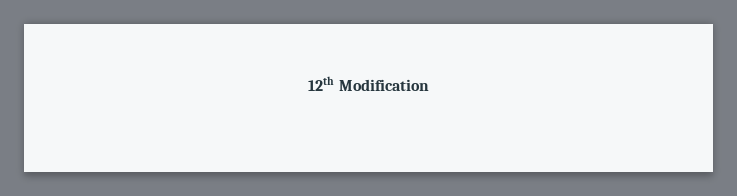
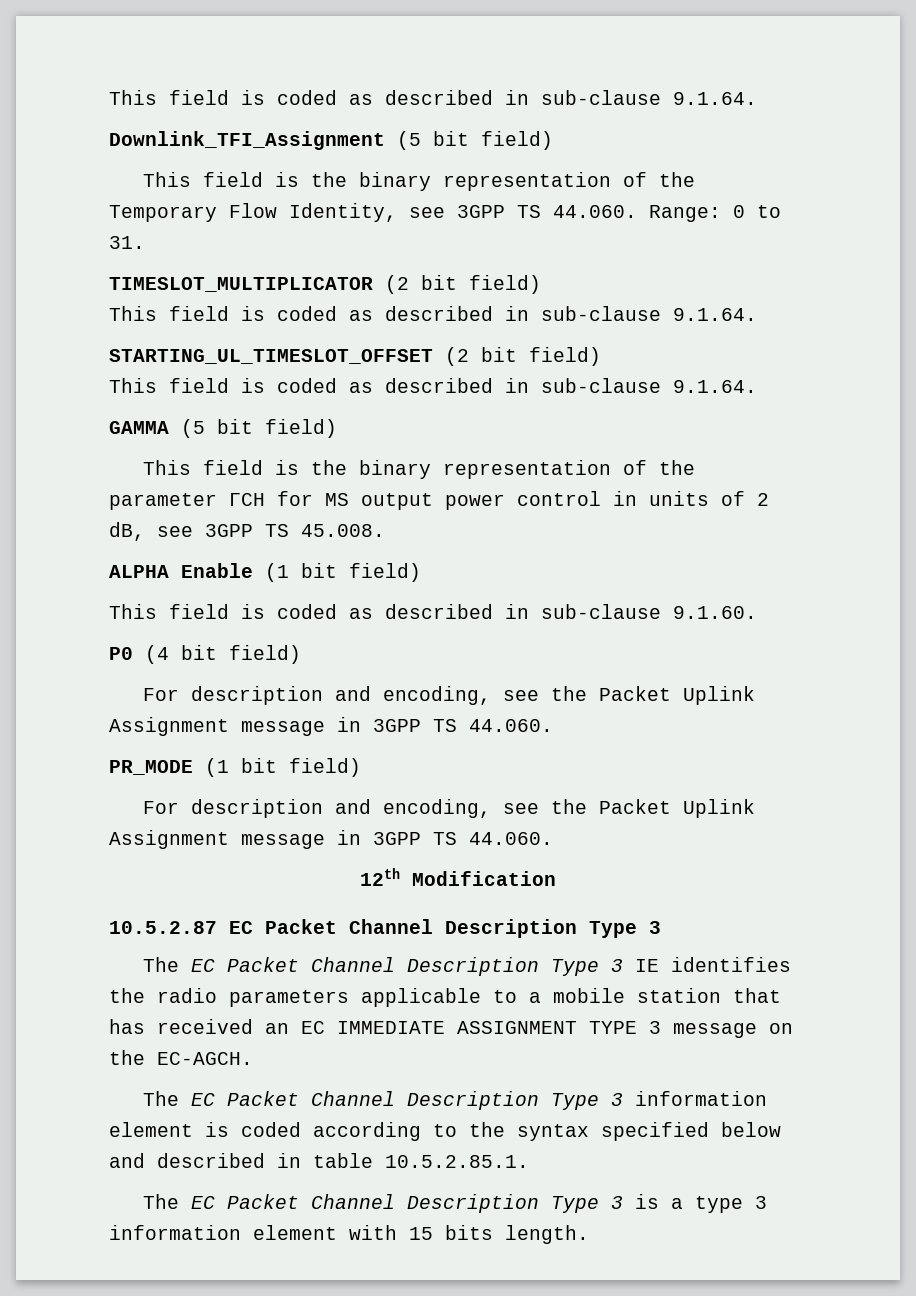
[308,76,429,91] 12th Modification -> [109,90,757,105] [109,131,553,150] [143,172,696,191] [109,203,781,222] [109,236,145,249] [109,275,541,294] [109,306,757,321] [109,347,601,366] [109,378,757,393] [109,419,337,438] [143,460,696,479] [109,491,769,510] [109,522,385,541] [109,563,421,582] [109,604,757,619] [109,645,301,664] [143,686,756,705] [109,717,553,736] [109,758,361,777] [143,799,756,818] [109,830,553,849] [360,868,556,886] [109,919,661,938] [143,957,792,976] [109,988,781,1007] [109,1019,793,1038] [109,1050,253,1065] [143,1091,768,1110] [109,1122,781,1141] [109,1153,529,1168] [143,1194,768,1213] [109,1225,589,1244] This field is coded as described in sub-clause 9.1.64. // Downlink_TFI_Assignment (5 bit field) // This field is the binary representation of the Temporary Flow Identity, see 3GPP TS 44.060. Range: 0 to 31. // TIMESLOT_MULTIPLICATOR (2 bit field) // This field is coded as described in sub-clause 9.1.64. // STARTING_UL_TIMESLOT_OFFSET (2 bit field) // This field is coded as described in sub-clause 9.1.64. // GAMMA (5 bit field) // This field is the binary representation of the parameter ΓCH for MS output power control in units of 2 dB, see 3GPP TS 45.008. // ALPHA Enable (1 bit field) // This field is coded as described in sub-clause 9.1.60. // P0 (4 bit field) // For description and encoding, see the Packet Uplink Assignment message in 3GPP TS 44.060. // PR_MODE (1 bit field) // For description and encoding, see the Packet Uplink Assignment message in 3GPP TS 44.060. // 12th Modification // 10.5.2.87 EC Packet Channel Description Type 3 // The EC Packet Channel Description Type 3 IE identifies the radio parameters applicable to a mobile station that has received an EC IMMEDIATE ASSIGNMENT TYPE 3 message on the EC-AGCH. // The EC Packet Channel Description Type 3 information element is coded according to the syntax specified below and described in table 10.5.2.85.1. // The EC Packet Channel Description Type 3 is a type 3 information element with 15 bits length.

